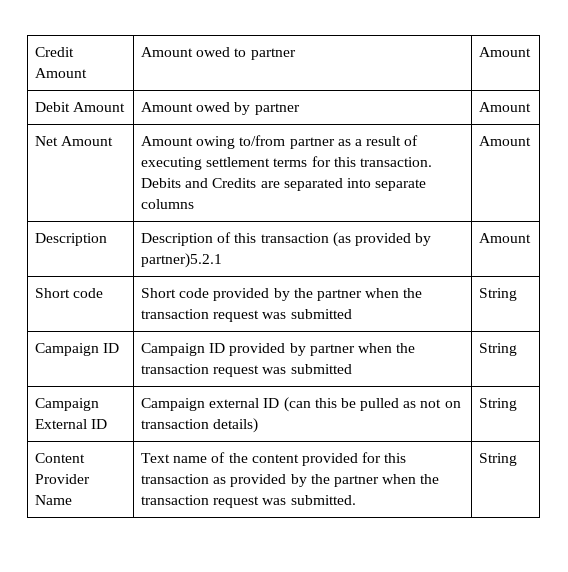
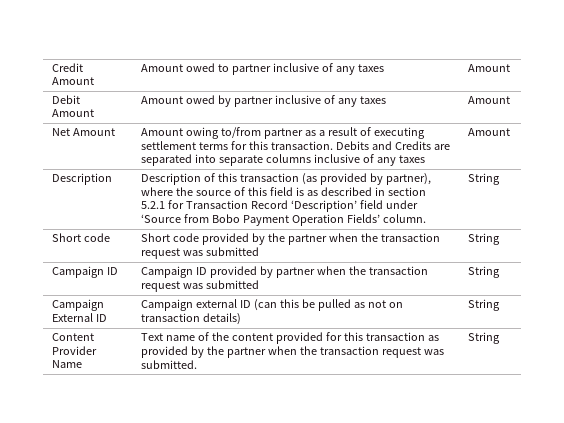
(296, 54) none -> [272,63,384,75] inclusive of any taxes
(300, 109) none -> [274,95,386,107] inclusive of any taxes
(195, 204) none -> [313,154,425,166] inclusive of any taxes
[141,253,223,268] [479,233,532,243] partner)5.2.1 | Amount -> [385,173,431,185] [140,187,426,196] [140,200,418,212] [140,214,426,226] [467,173,500,185] partner), where the source of this field is as described in section 5.2.1 for Transaction Record ‘Description’ field under ‘Source from Bobo Payment Operation Fields’ column. | String

